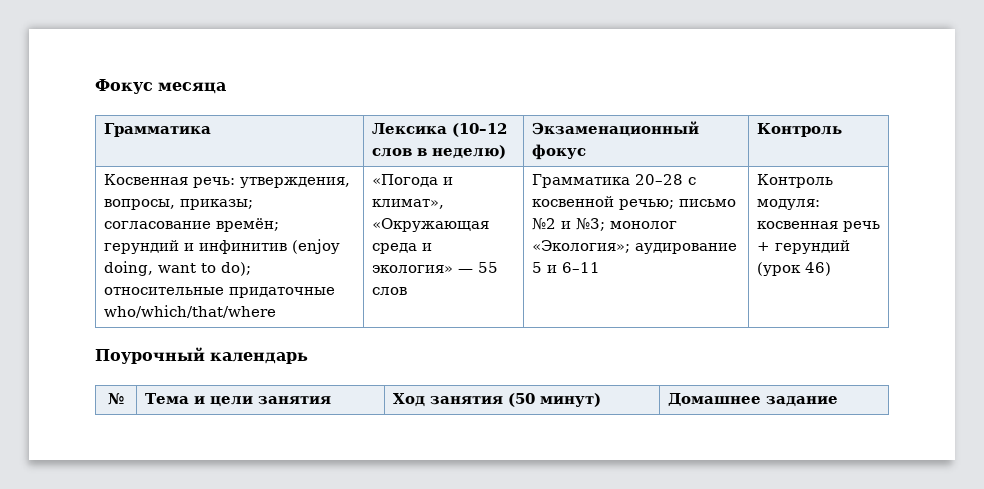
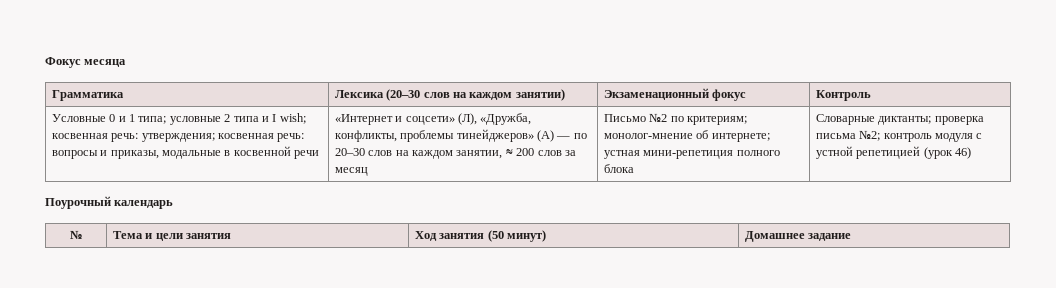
[451,123,507,137] [371,145,506,159] [531,121,699,137] [531,144,586,160] [756,123,842,137] [103,174,350,188] [103,199,253,210] [103,218,279,232] [103,239,340,254] [103,261,251,276] [103,287,335,298] [103,305,276,318] [371,174,453,187] [371,199,444,209] [371,218,489,232] [371,243,432,254] [371,262,498,273] [371,287,407,295] [531,174,696,188] [531,196,736,210] [531,218,677,231] [531,240,737,254] [531,262,600,273] [756,174,833,188] [756,199,820,210] [756,221,880,232] [756,240,850,254] (10–12 слов в неделю) | Экзаменационный фокус | Контроль // Косвенная речь: утверждения, вопросы, приказы; согласование времён; герундий и инфинитив (enjoy doing, want to do); относительные придаточные who/which/that/where | «Погода и климат», «Окружающая среда и экология» — 55 слов | Грамматика 20–28 с косвенной речью; письмо №2 и №3; монолог «Экология»; аудирование 5 и 6–11 | Контроль модуля: косвенная речь + герундий -> [386,89,565,101] [603,88,747,101] [815,90,871,101] [51,113,306,125] [51,133,305,142] [51,146,320,159] [334,113,532,125] [334,129,587,142] [334,148,576,159] [334,167,368,176] [603,113,748,125] [603,130,770,142] [603,150,780,159] [603,164,634,173] [815,114,984,125] [815,130,983,142] [815,146,921,159] (20–30 слов на каждом занятии) | Экзаменационный фокус | Контроль // Условные 0 и 1 типа; условные 2 типа и I wish; косвенная речь: утверждения; косвенная речь: вопросы и приказы, модальные в косвенной речи | «Интернет и соцсети» (Л), «Дружба, конфликты, проблемы тинейджеров» (А) — по 20–30 слов на каждом занятии, ≈ 200 слов за месяц | Письмо №2 по критериям; монолог-мнение об интернете; устная мини-репетиция полного блока | Словарные диктанты; проверка письма №2; контроль модуля с устной репетицией

